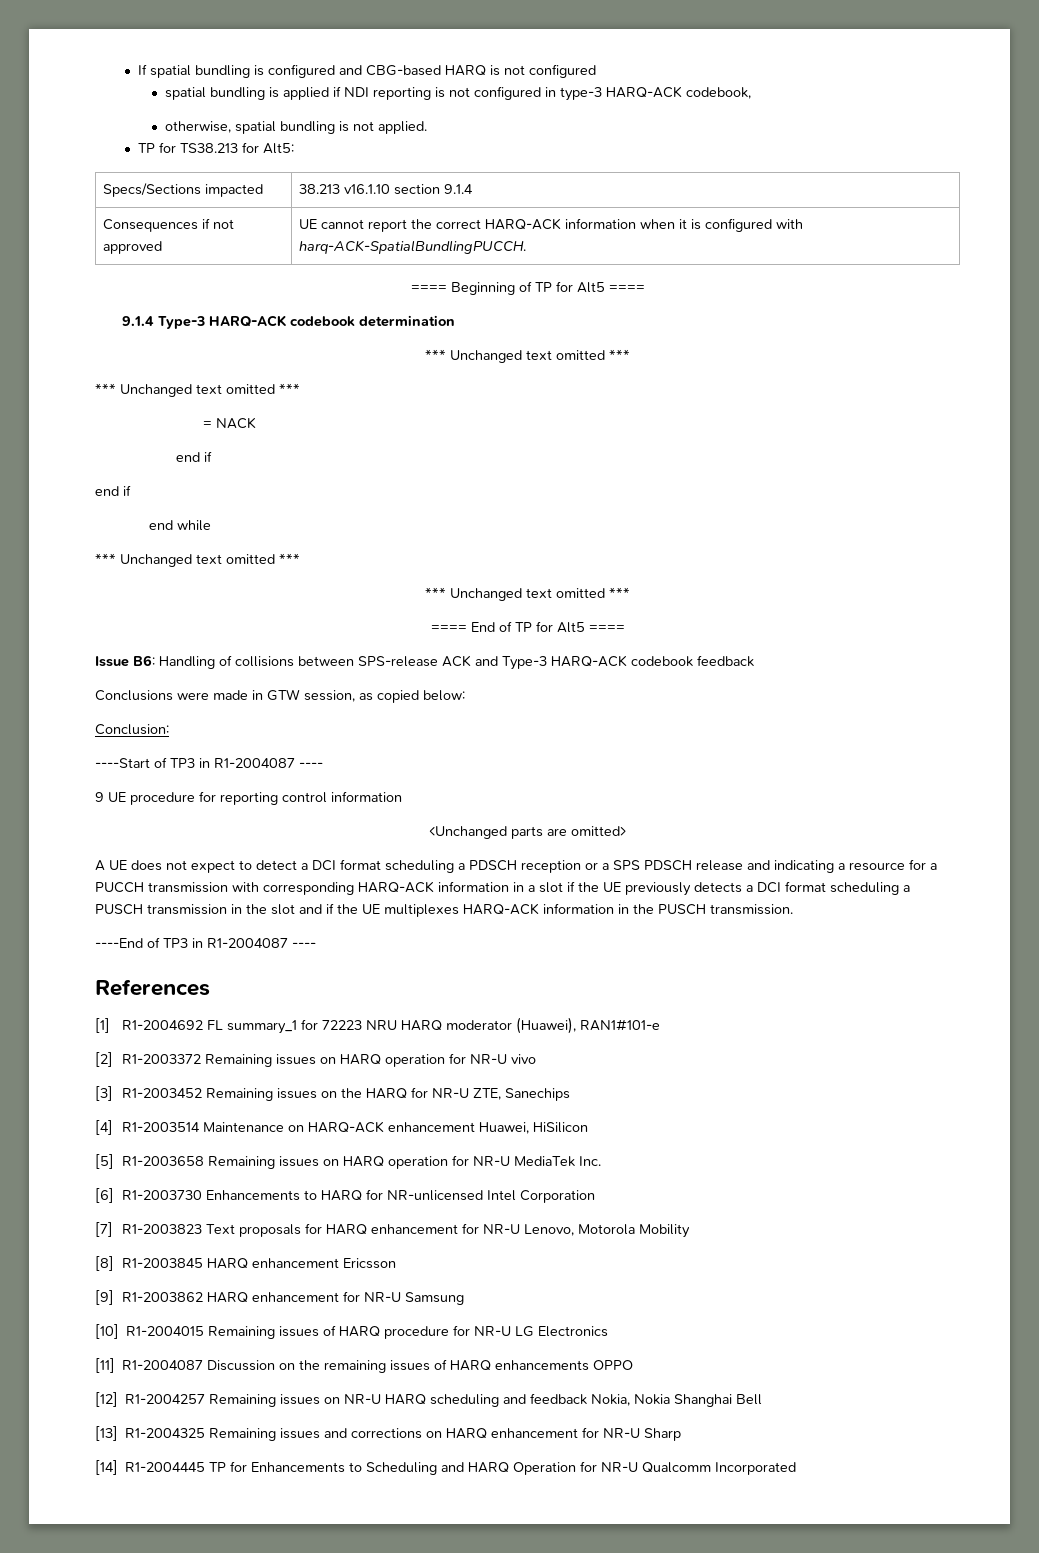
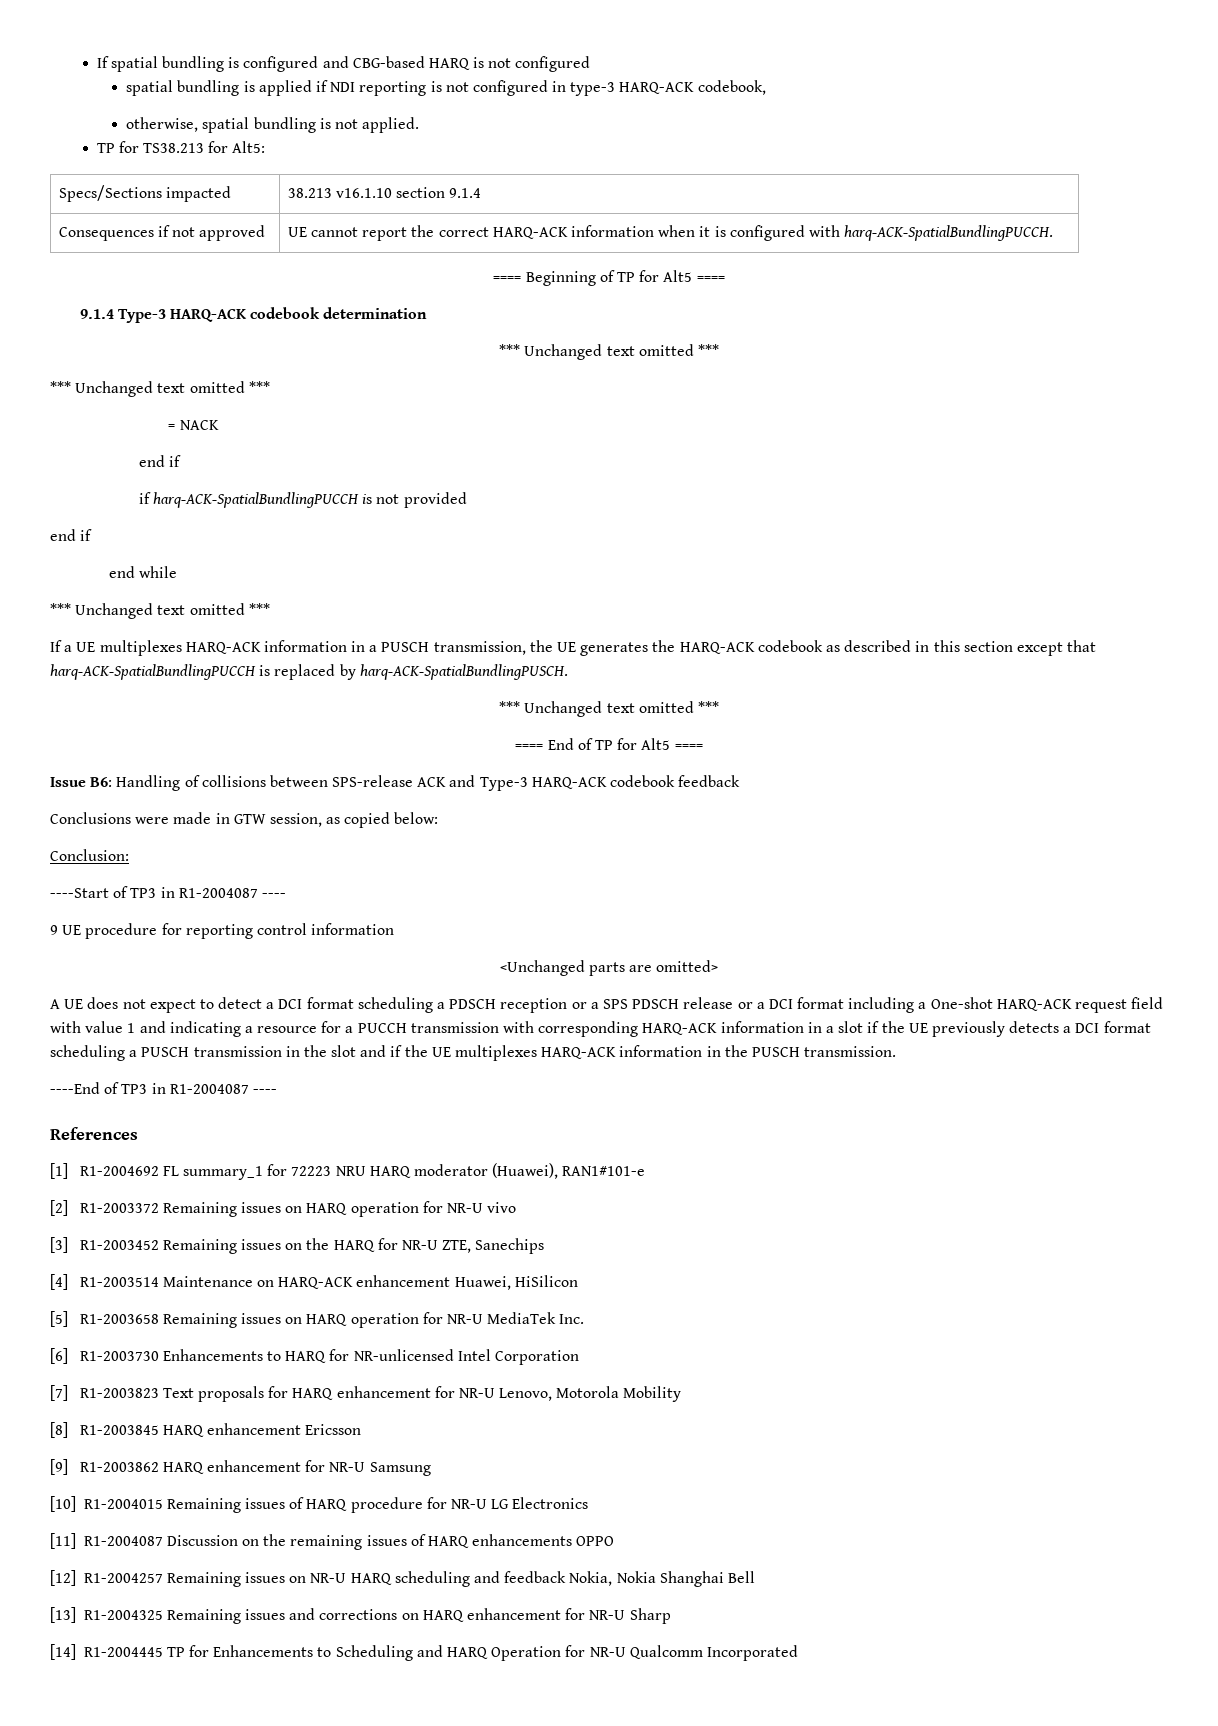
(212, 456) none -> [138,492,467,508] // if harq-ACK-SpatialBundlingPUCCH is not provided
(300, 558) none -> [50,640,1097,656] [50,664,568,680] // If a UE multiplexes HARQ-ACK information in a PUSCH transmission, the UE generates the HARQ-ACK codebook as described in this section except that harq-ACK-SpatialBundlingPUCCH is replaced by harq-ACK-SpatialBundlingPUSCH.
(743, 865) none -> [737,997,1164,1013] [50,1021,136,1033] or a DCI format including a One-shot HARQ-ACK request field with value 1

